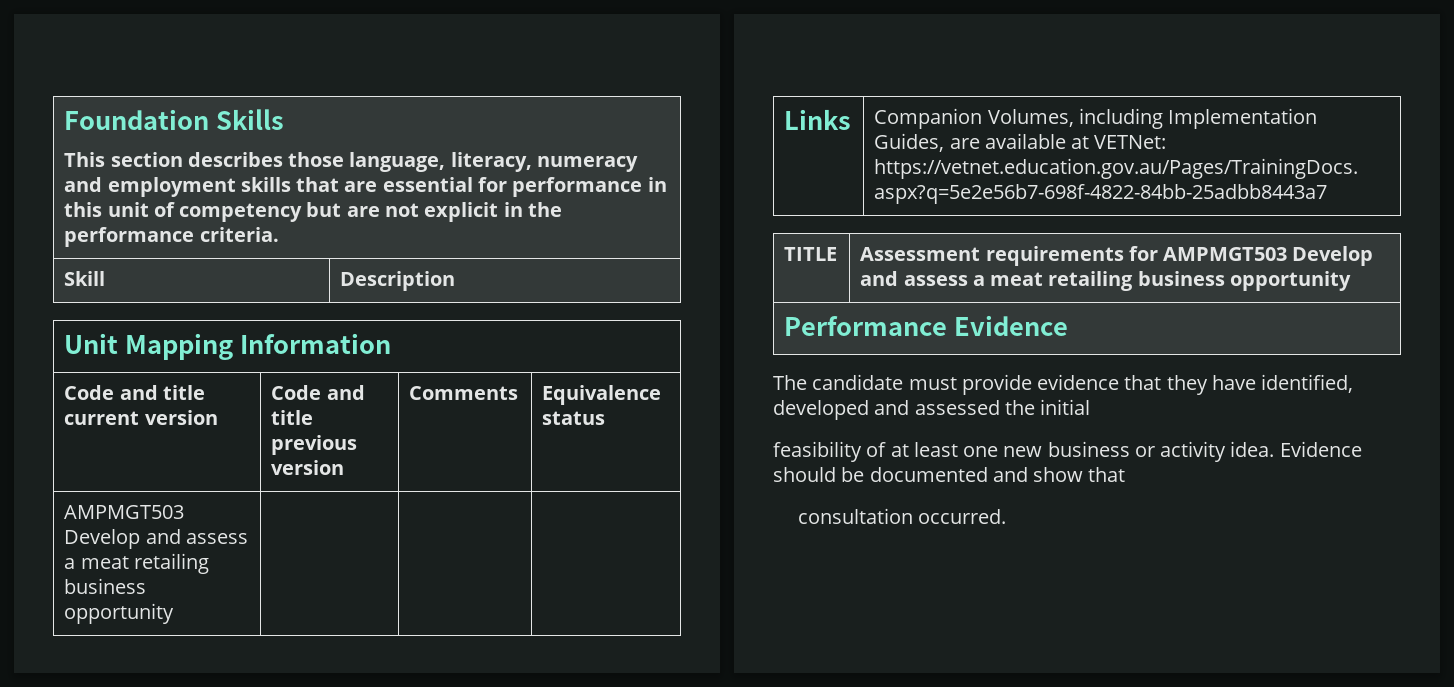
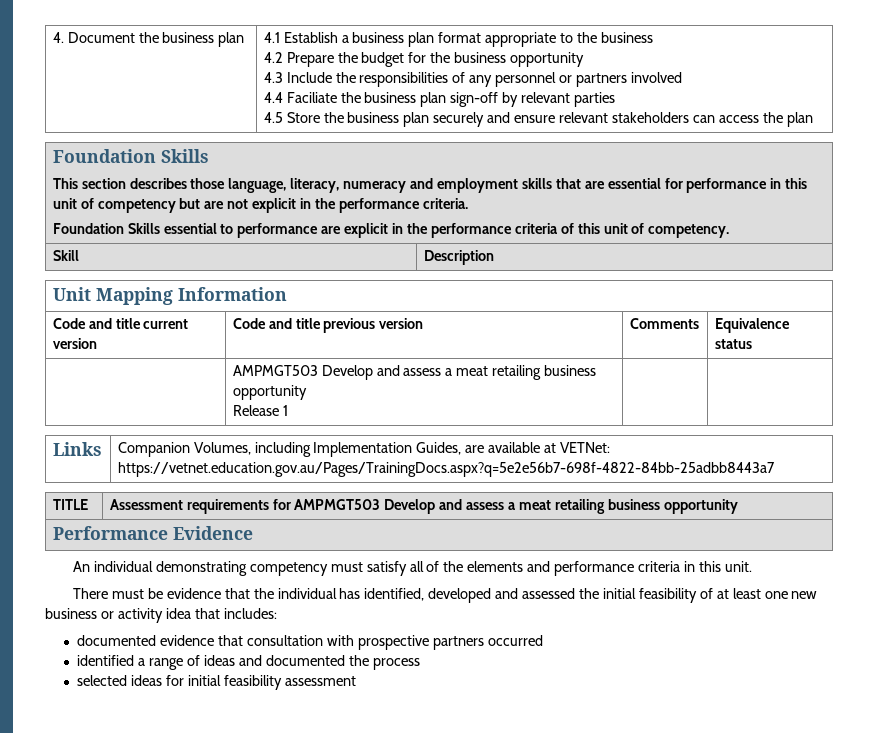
(64, 119) none -> [52,32,245,47] [263,32,653,47] [263,52,585,67] [263,72,682,87] [263,92,615,107] [263,112,813,127] 4. Document the business plan | 4.1 Establish a business plan format appropriate to the business // 4.2 Prepare the budget for the business opportunity // 4.3 Include the responsibilities of any personnel or partners involved // 4.4 Faciliate the business plan sign-off by relevant parties // 4.5 Store the business plan securely and ensure relevant stakeholders can access the plan //
(279, 234) none -> [52,223,730,238] // Foundation Skills essential to performance are explicit in the performance criteria of this unit of competency.
[64,505,185,519] [64,529,248,549] [64,553,209,574] [64,578,147,594] [64,603,175,624] AMPMGT503 Develop and assess a meat retailing business opportunity | -> [232,365,597,380] [232,385,307,400] [232,405,288,416] | AMPMGT503 Develop and assess a meat retailing business opportunity // Release 1
[773,374,1256,395] The candidate must provide evidence that they have -> [73,561,752,576] [73,588,361,599] An individual demonstrating competency must satisfy all of the elements and performance criteria in this unit. // There must be evidence that the individual has
(1091, 407) // -> (636, 593) none
[1230,441,1362,457] [773,467,1126,482] [797,508,1007,524] idea. Evidence should be documented and show that // consultation occurred. -> [165,608,277,619] [77,635,543,650] [77,655,420,670] [77,675,357,690] idea that includes: // documented evidence that consultation with prospective partners occurred // identified a range of ideas and documented the process // selected ideas for initial feasibility assessment

